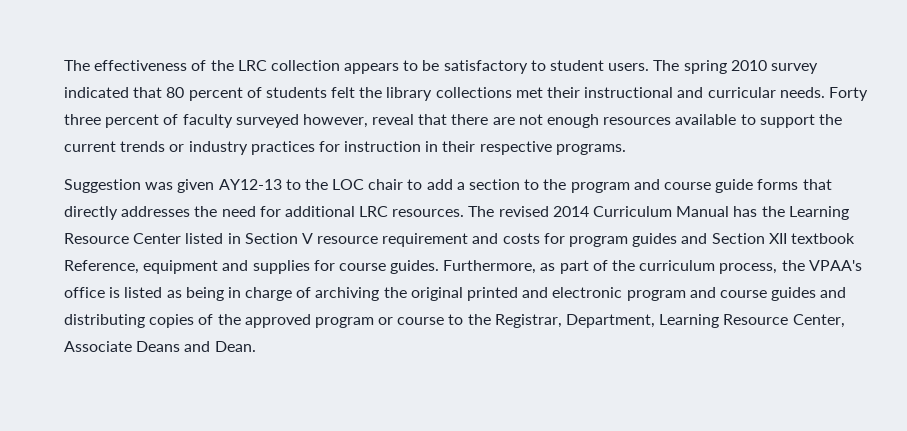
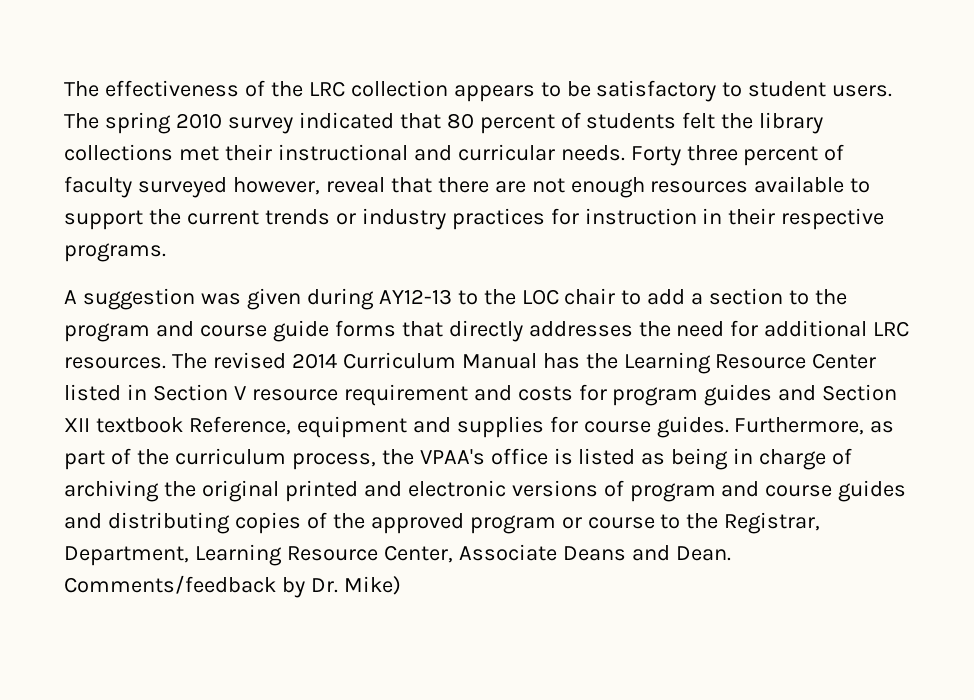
[64,179,141,193] Suggestion -> [64,288,195,310] A suggestion
(215, 186) none -> [306,288,374,310] during
(623, 292) none -> [511,480,624,497] versions of
(256, 346) none -> [64,575,401,598] Comments/feedback by Dr. Mike)

